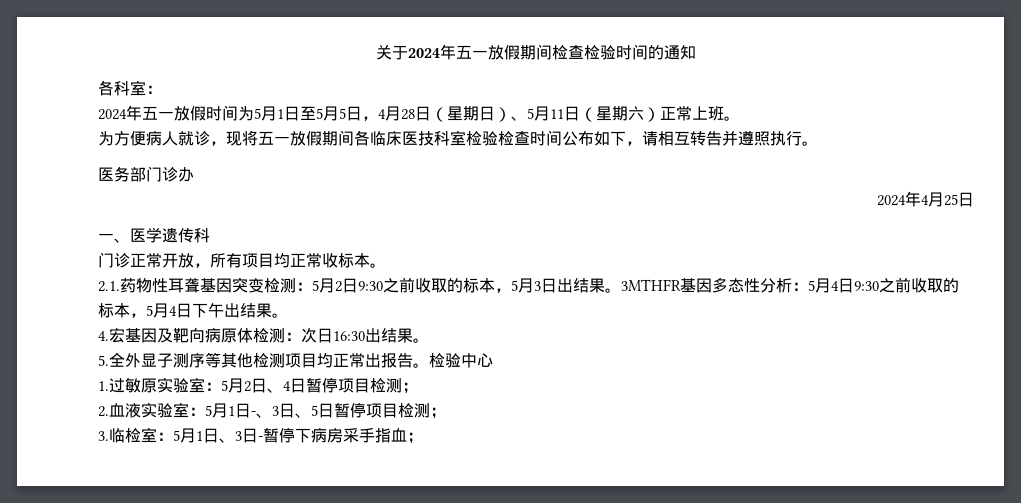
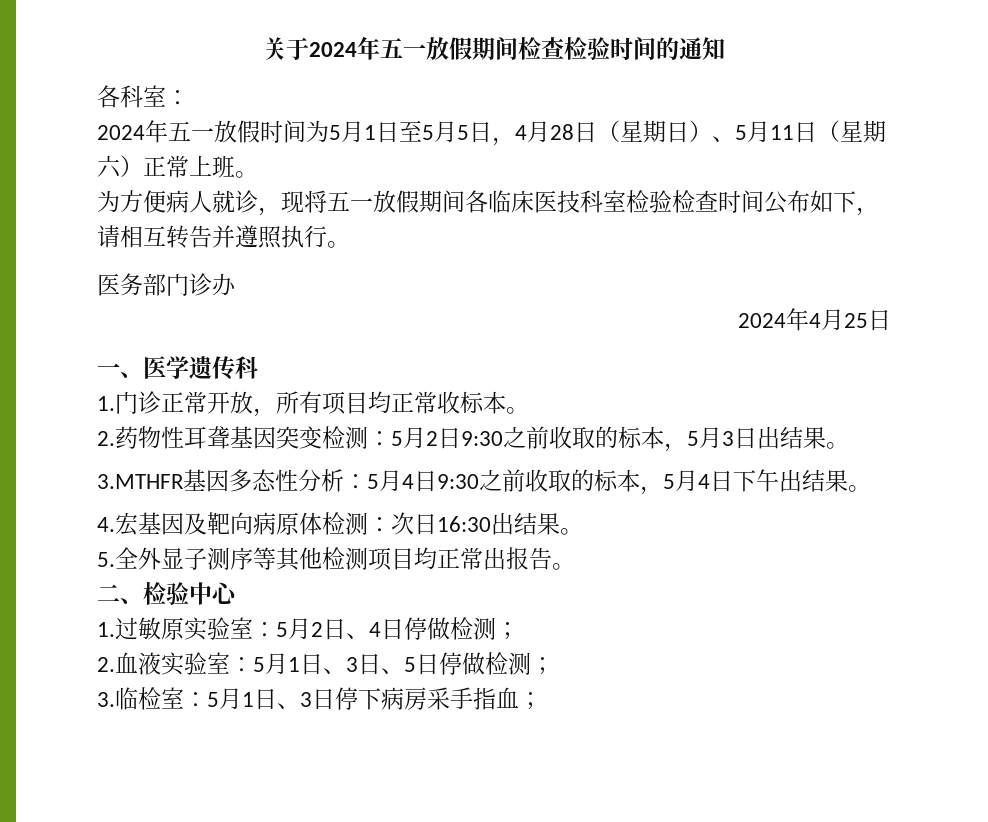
(210, 235) none -> [97,396,115,411] 1.
[98,281,120,292] 2.1. -> [97,431,115,446] 2.
[621,279,681,291] 3MTHFR -> [97,474,184,489] // 3.MTHFR
(429, 365) none -> [97,584,143,604] // 二、
[306,377,370,393] 暂停项目 -> [404,617,450,640] 停做
[251,411,256,416] - -> (323, 664) none
[334,402,398,418] 暂停项目 -> [439,652,485,675] 停做
[258,428,279,443] -暂 -> (335, 699) none

